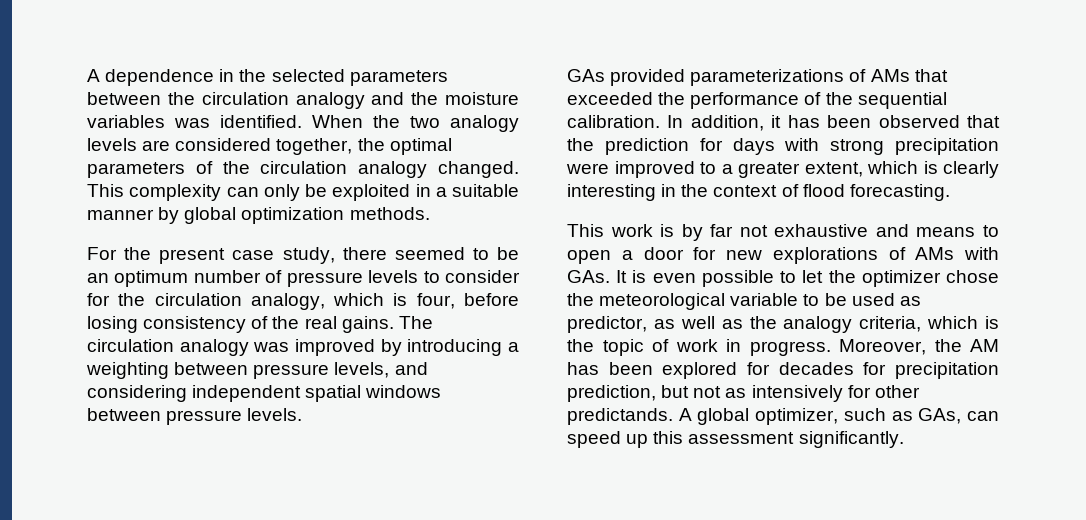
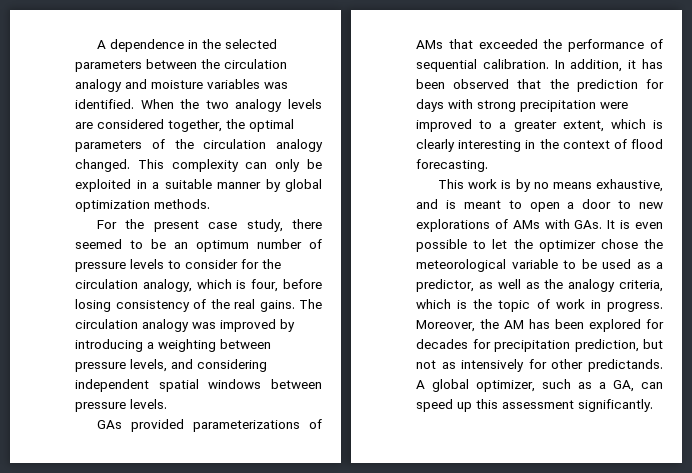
[411,92,439,105] the -> (147, 84) none
[825,92,853,105] the -> (663, 44) none
[710,224,976,237] far not exhaustive and means -> [533,179,663,192] [416,199,501,209] no means exhaustive, and is meant
[693,247,717,260] for -> [618,200,632,209] to
(921, 301) none -> [656,262,663,269] a
[918,408,962,424] GAs, -> [599,380,634,392] a GA,

